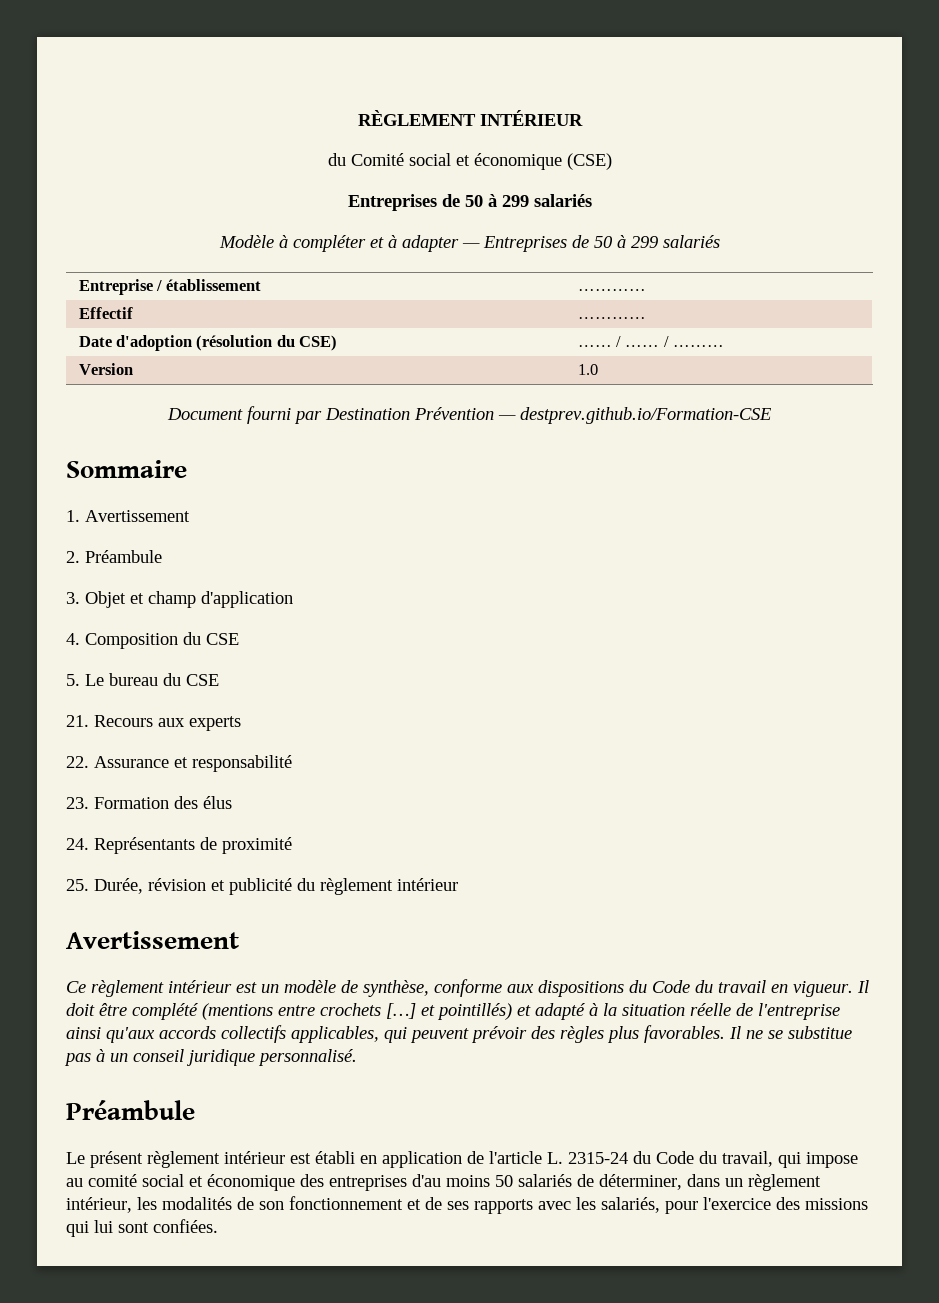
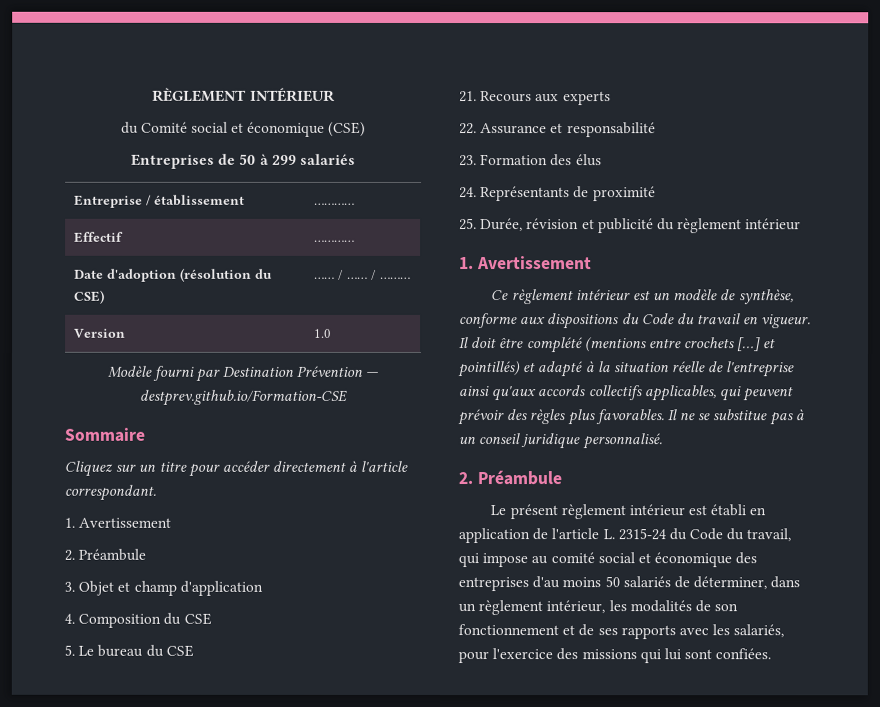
[218,235,720,252] // Modèle à compléter et à adapter — Entreprises de 50 à 299 salariés -> (356, 159) none
[167,408,243,420] Document -> [106,365,152,378] Modèle
(187, 469) none -> [64,460,409,477] [64,484,156,501] // Cliquez sur un titre pour accéder directement à l'article correspondant.
(458, 884) none -> [459,257,474,270] 1.
(357, 1057) none -> [458,472,473,485] 2.

